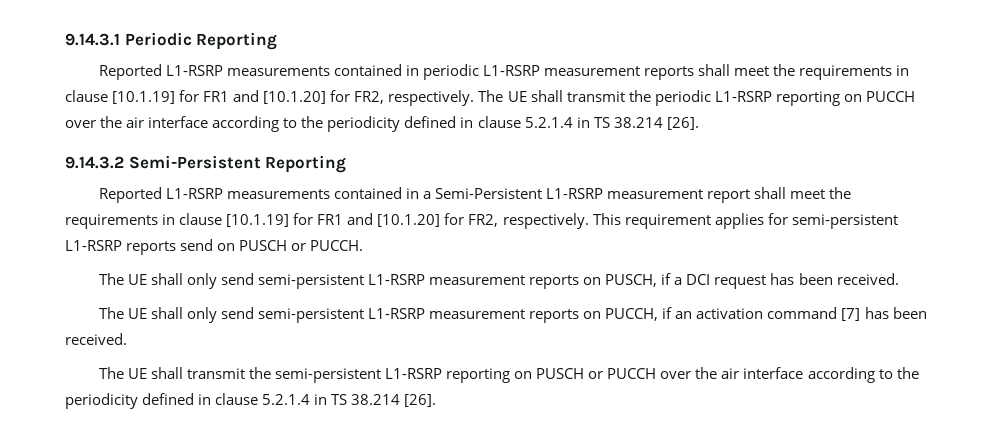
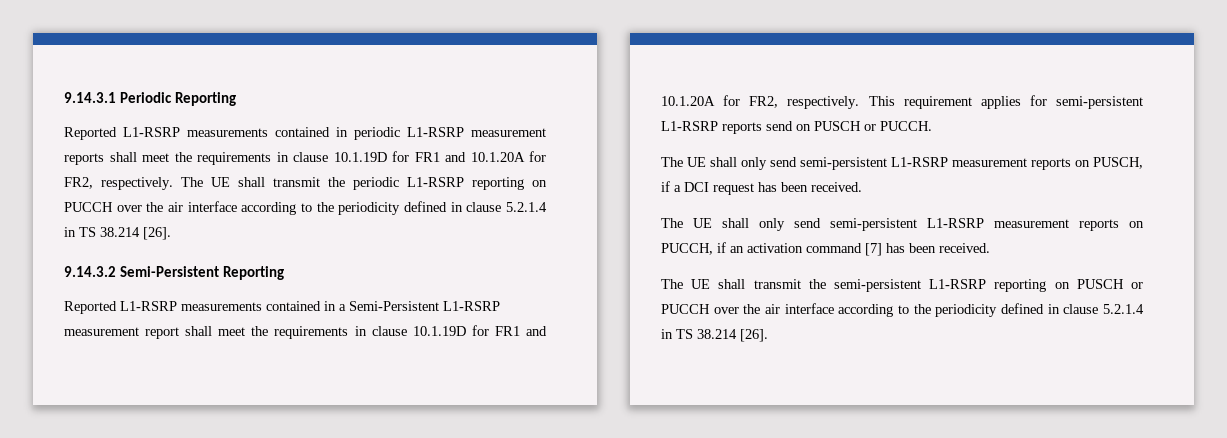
[112,90,327,104] [10.1.19] for FR1 and [10.1.20] -> [333,151,525,162] 10.1.19D for FR1 and 10.1.20A
[226,213,441,227] [10.1.19] for FR1 and [10.1.20] -> [412,325,547,336] [661,96,715,106] 10.1.19D for FR1 and 10.1.20A

